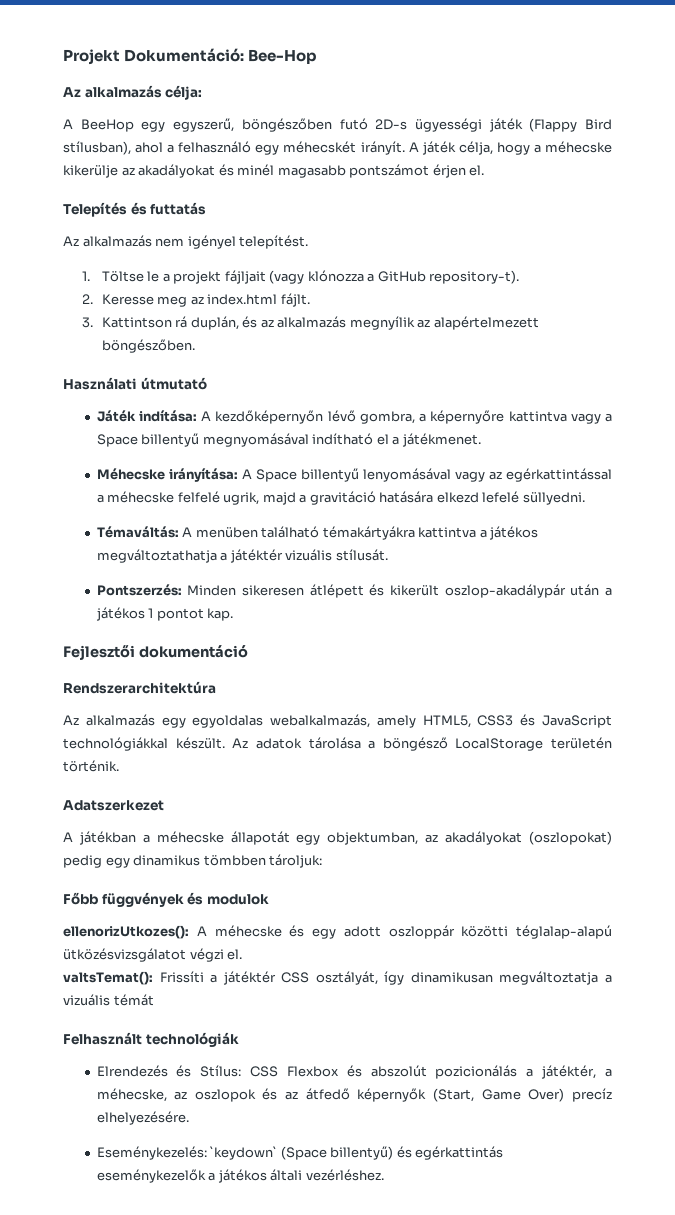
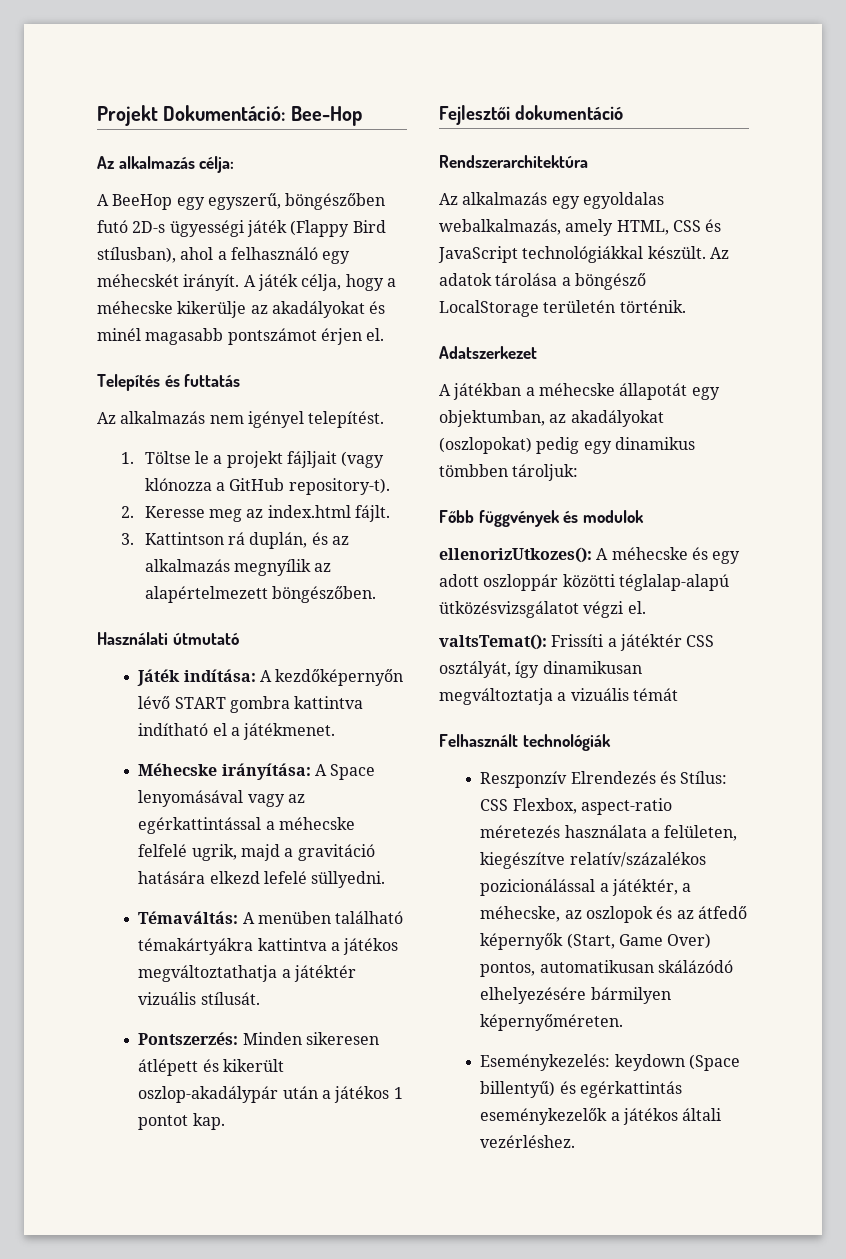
[359,410,612,424] [96,433,309,447] gombra, a képernyőre kattintva vagy a Space billentyű megnyomásával -> [174,696,364,713] START gombra kattintva
[300,468,359,482] billentyű -> (376, 772) none
[422,715,514,728] HTML5, CSS3 -> [616,220,701,235] HTML, CSS
(239, 1039) none -> [480,771,568,788] Reszponzív
[286,1065,518,1079] Flexbox és abszolút pozicionálás -> [512,798,673,815] [480,825,738,841] [480,852,706,869] [480,879,596,896] Flexbox, aspect-ratio méretezés használata a felületen, kiegészítve relatív/százalékos pozicionálással
[572,1088,613,1102] [96,1111,189,1125] precíz elhelyezésére. -> [480,960,734,977] [480,987,671,1004] [480,1014,624,1031] pontos, automatikusan skálázódó elhelyezésére bármilyen képernyőméreten.
[210,1146,278,1160] `keydown` -> [614,1054,685,1071] keydown

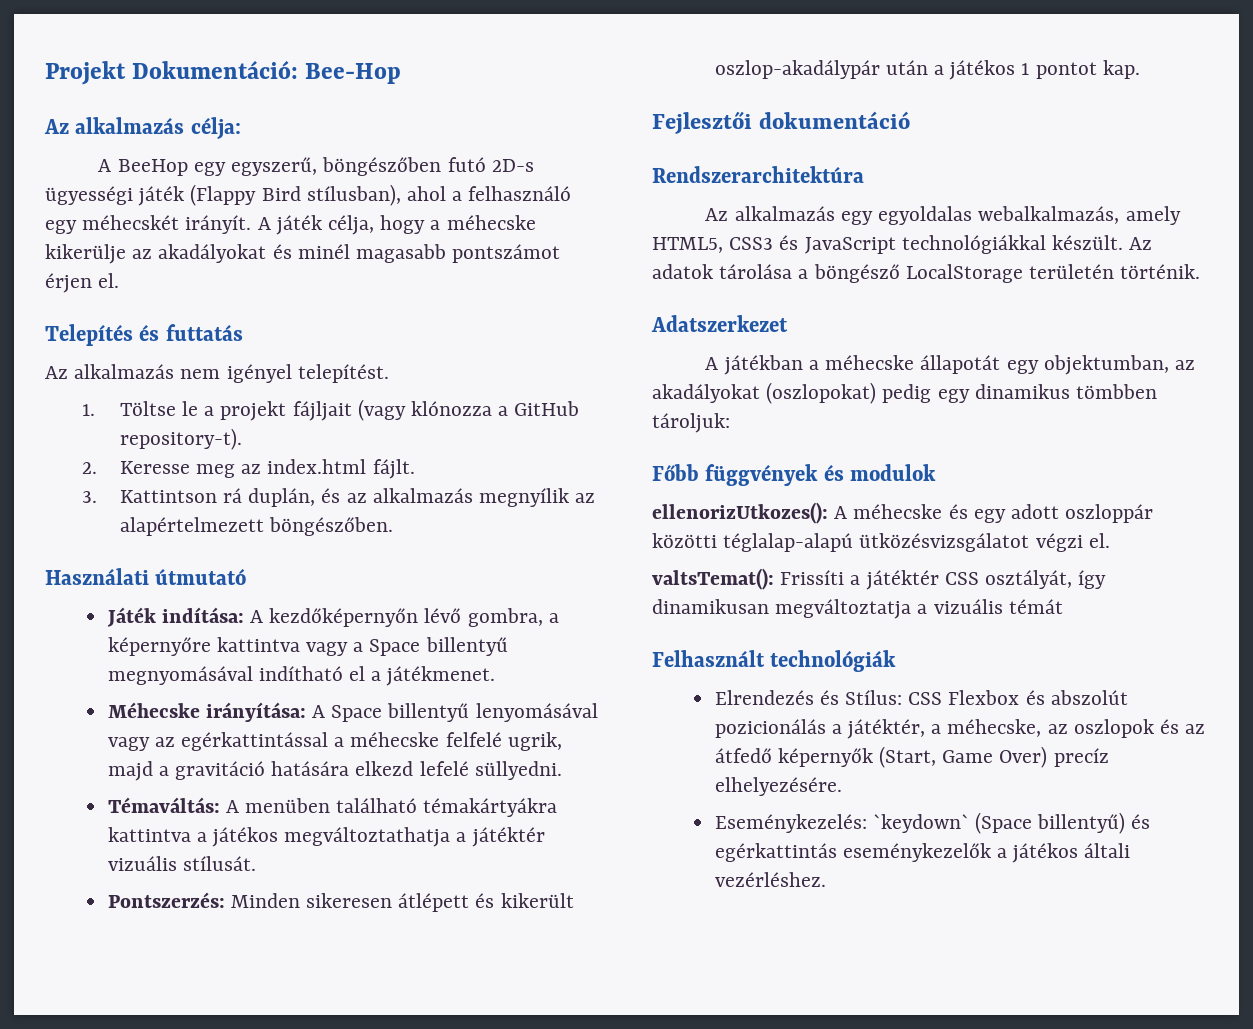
[174,696,364,713] START gombra kattintva -> [467,608,559,627] [107,637,508,656] [107,666,253,685] gombra, a képernyőre kattintva vagy a Space billentyű megnyomásával
(376, 772) none -> [387,703,470,722] billentyű
[616,220,701,235] HTML, CSS -> [652,237,774,253] HTML5, CSS3
[480,771,568,788] Reszponzív -> (897, 661) none
[512,798,673,815] [480,825,738,841] [480,852,706,869] [480,879,596,896] Flexbox, aspect-ratio méretezés használata a felületen, kiegészítve relatív/százalékos pozicionálással -> [948,690,1128,705] [714,719,826,738] Flexbox és abszolút pozicionálás
[480,960,734,977] [480,987,671,1004] [480,1014,624,1031] pontos, automatikusan skálázódó elhelyezésére bármilyen képernyőméreten. -> [1053,748,1109,767] [714,777,842,796] precíz elhelyezésére.
[614,1054,685,1071] keydown -> [872,814,969,833] `keydown`

